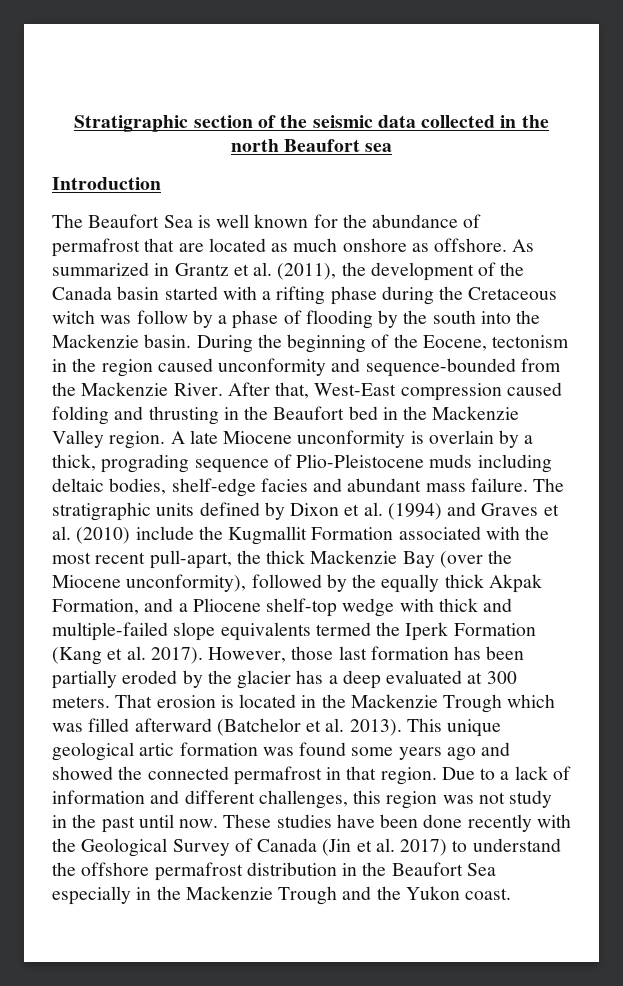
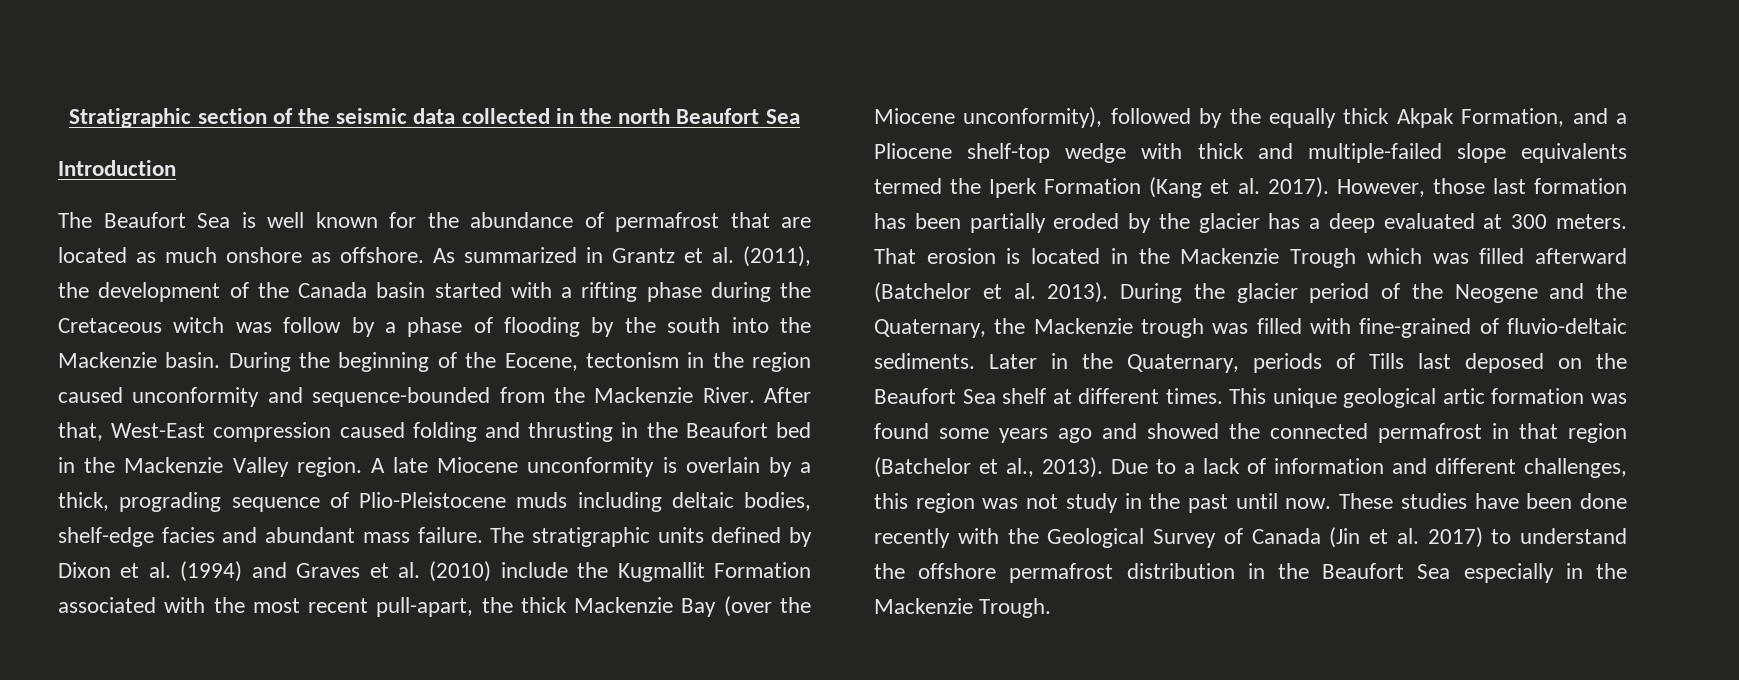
[365,143,393,152] sea -> [765,109,800,124] Sea
(402, 727) none -> [1120,283,1627,303] [874,318,1627,338] [874,353,1627,373] [874,388,1223,404] During the glacier period of the Neogene and the Quaternary, the Mackenzie trough was filled with fine-grained of fluvio-deltaic sediments. Later in the Quaternary, periods of Tills last deposed on the Beaufort Sea shelf at different times.
[380,767,437,785] region. -> [1568,423,1627,443] [874,457,1103,478] region (Batchelor et al., 2013).
[278,886,512,905] Trough and the Yukon coast. -> [979,598,1052,618] Trough.

